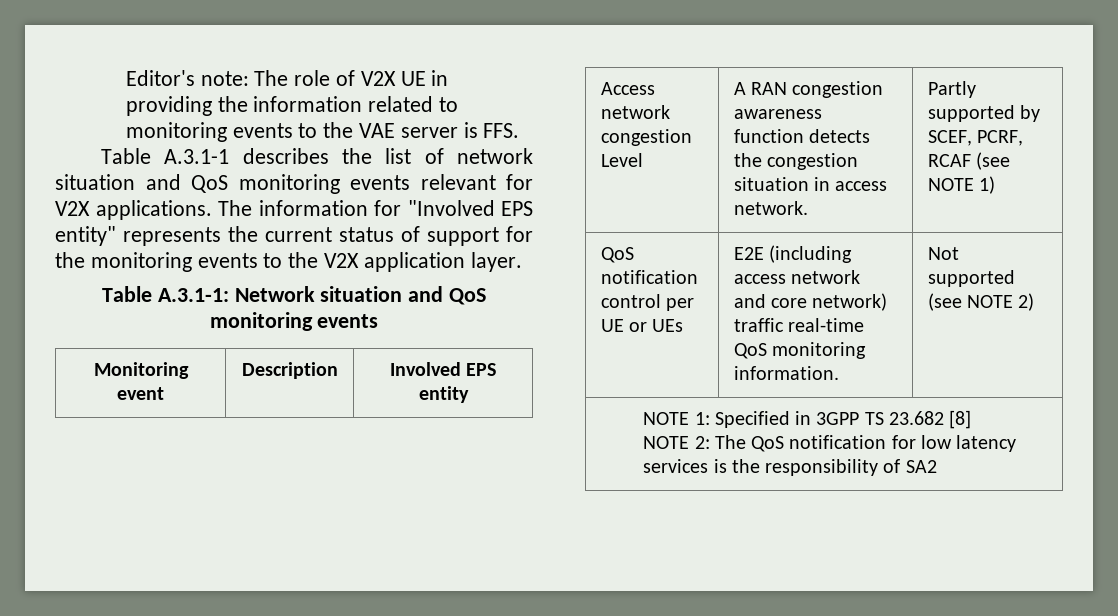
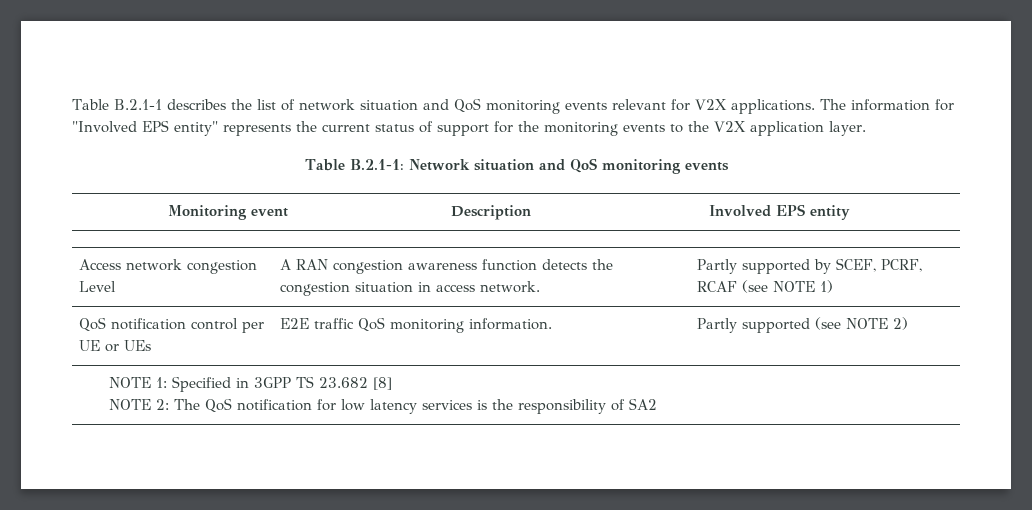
[125,70,449,86] [125,96,458,116] [125,122,520,142] [101,148,230,164] Editor's note: The role of V2X UE in providing the information related to monitoring events to the VAE server is FFS. // Table A.3.1-1 -> [72,99,162,110] Table B.2.1-1
[157,288,229,302] A.3.1-1: -> [349,159,404,170] B.2.1-1:
[769,245,853,263] [733,270,861,284] [733,293,888,311] [733,318,865,332] (including access network and core network) traffic real-time -> [313,318,354,329] traffic
[927,247,959,260] Not -> [696,318,737,333] Partly

